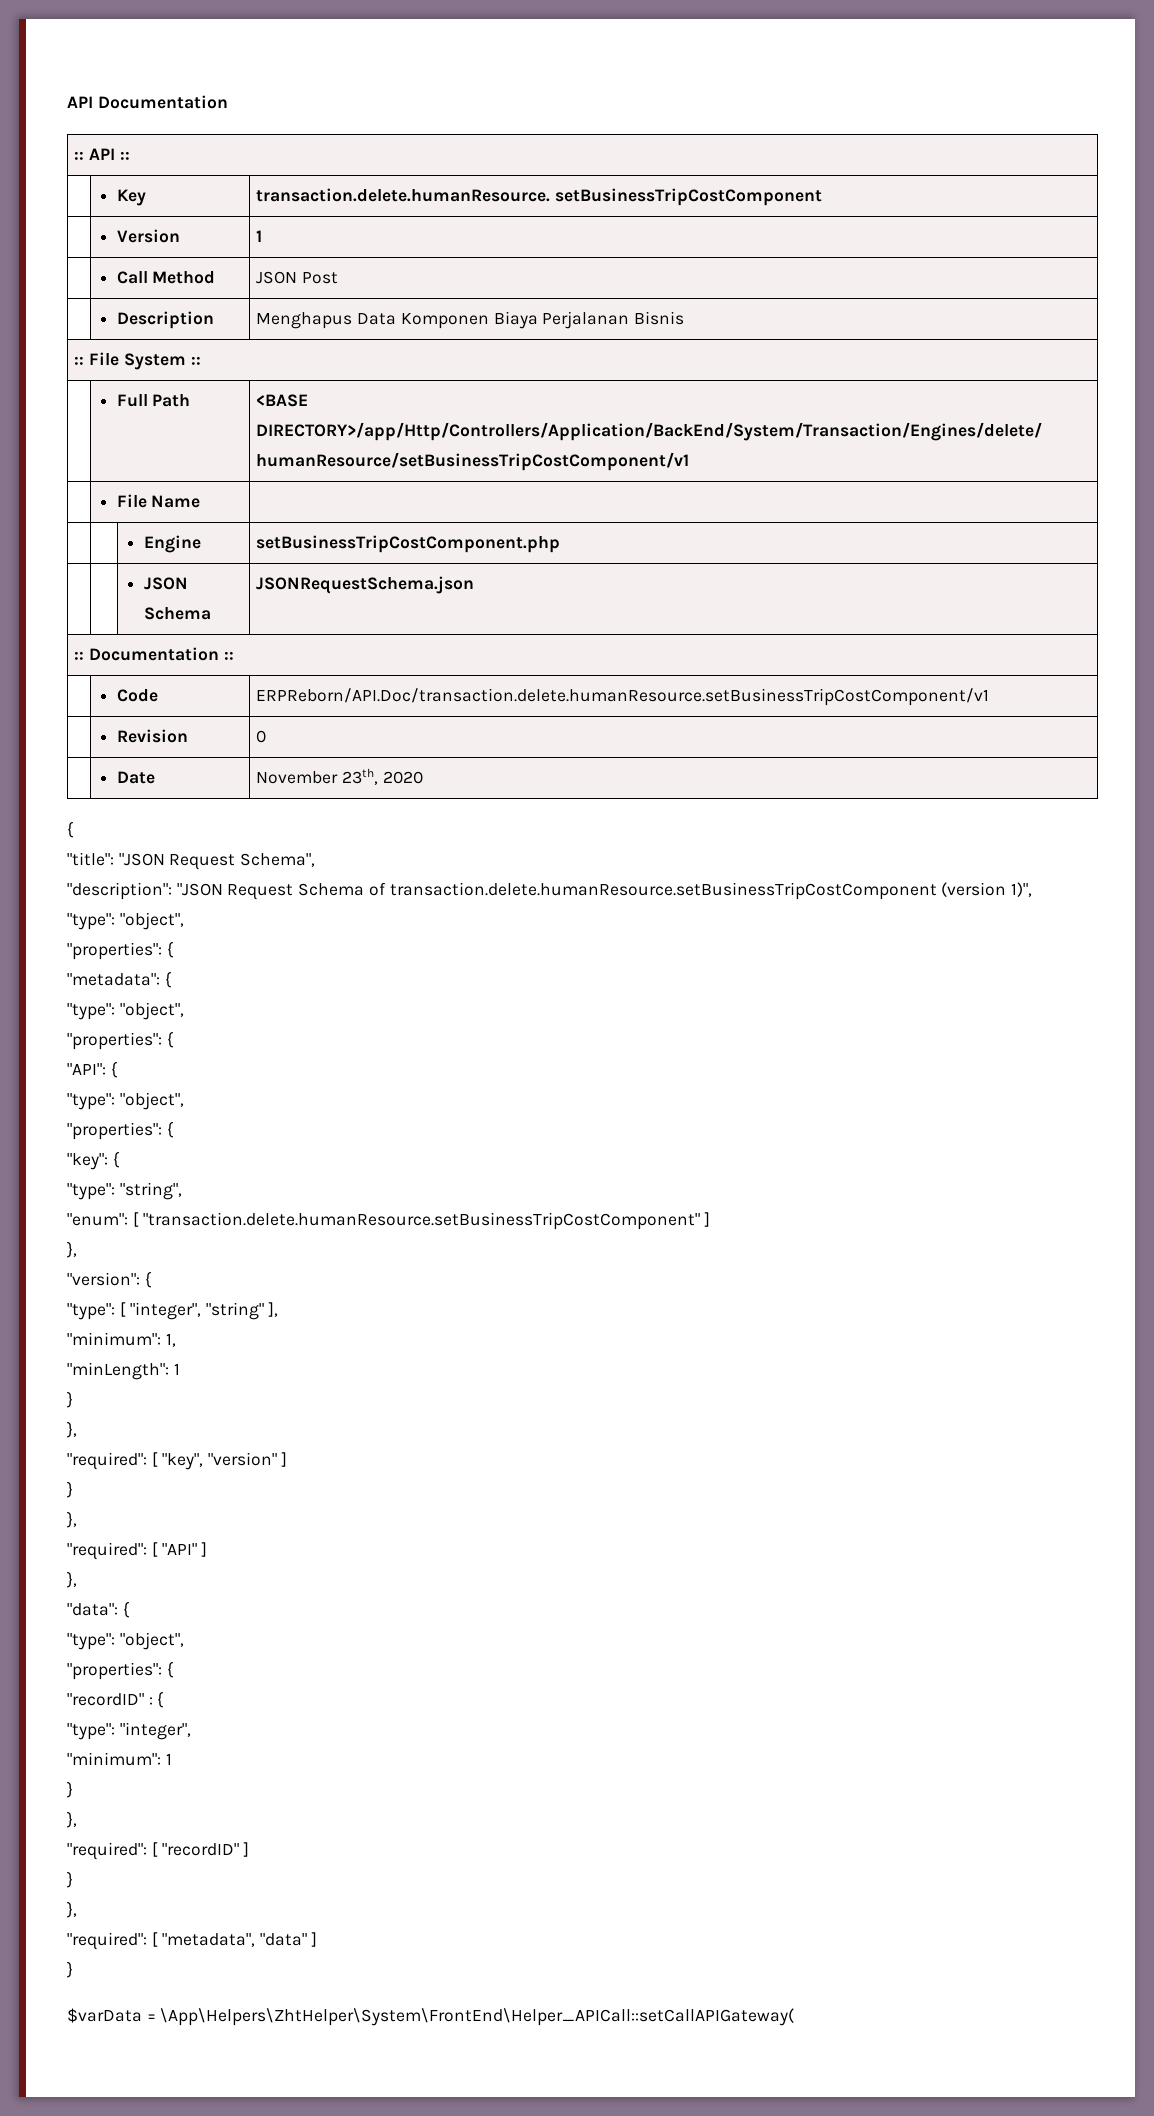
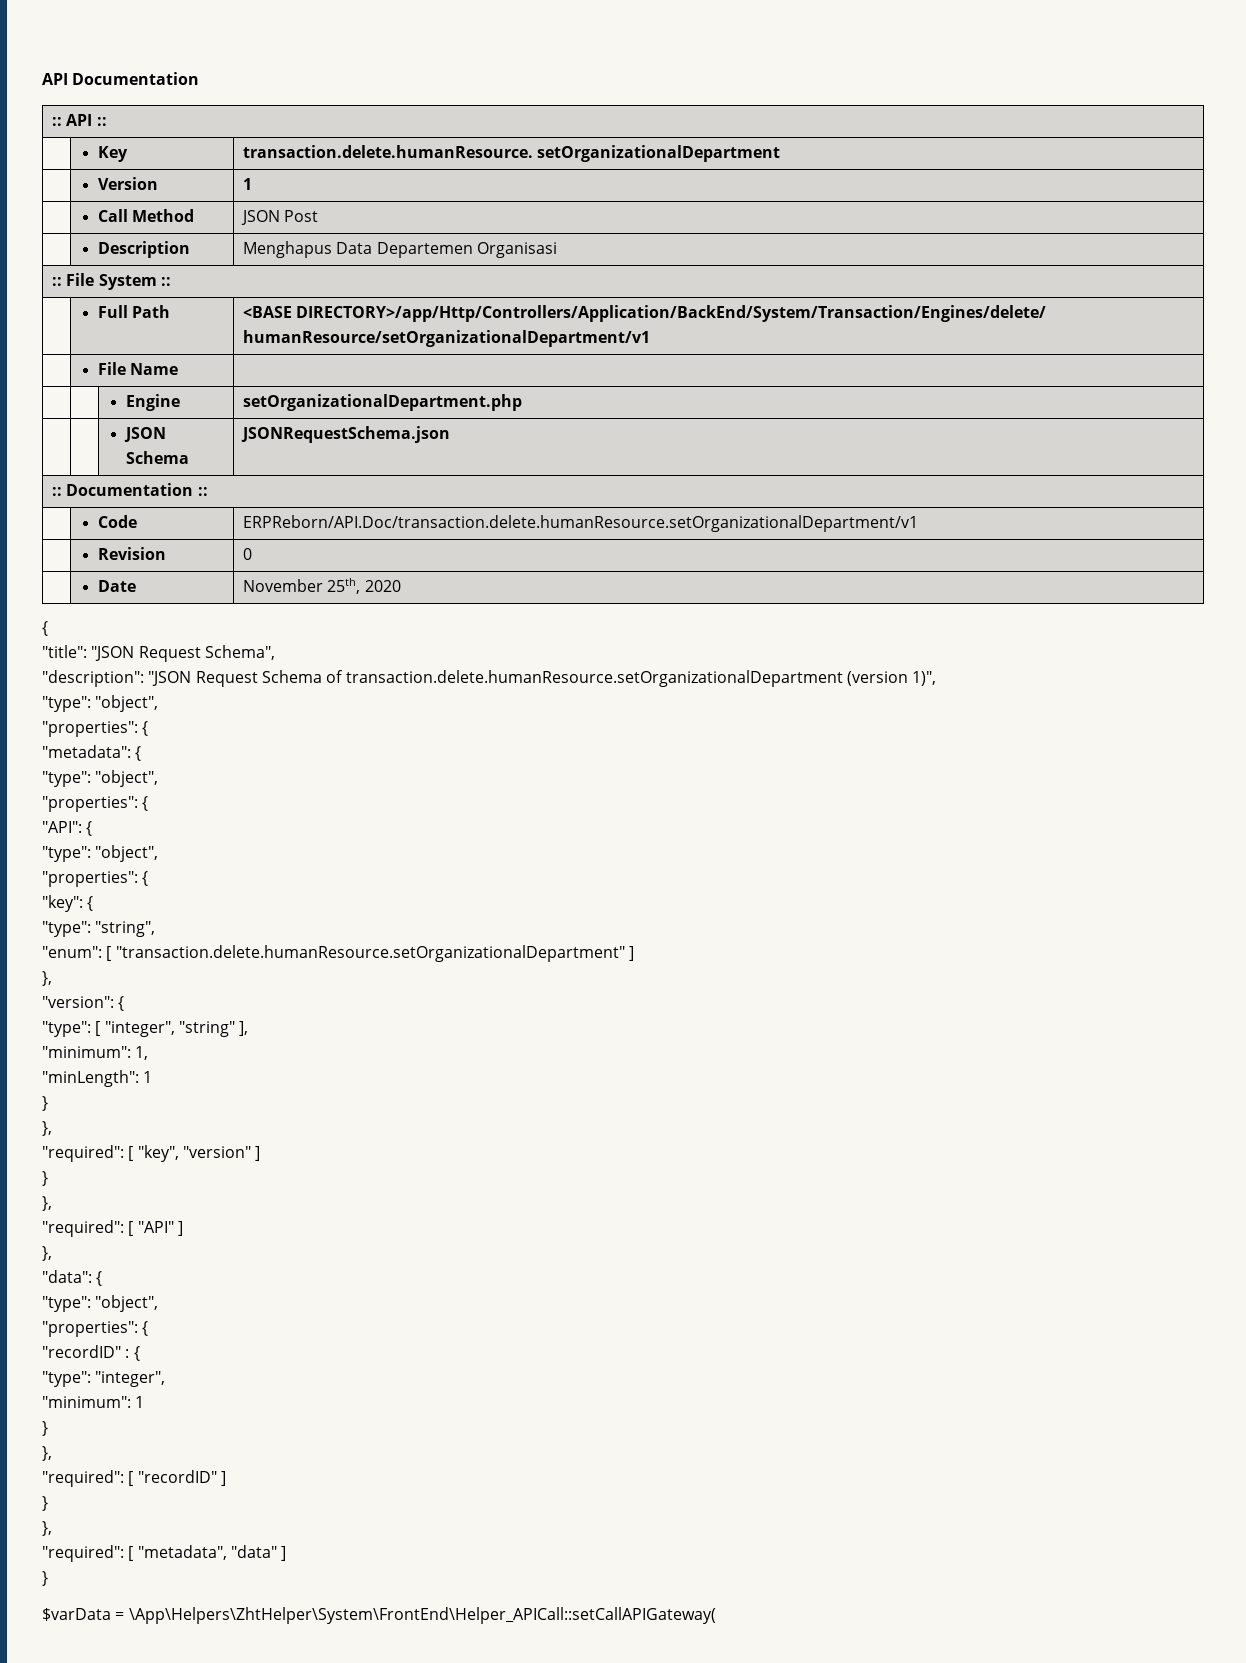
[555,188,823,206] setBusinessTripCostComponent -> [537,145,781,162] setOrganizationalDepartment
[400,311,685,329] Komponen Biaya Perjalanan Bisnis -> [376,242,558,258] Departemen Organisasi
[256,452,690,471] humanResource/setBusinessTripCostComponent/v1 -> [243,330,651,347] humanResource/setOrganizationalDepartment/v1
[256,535,561,553] setBusinessTripCostComponent.php -> [243,394,523,411] setOrganizationalDepartment.php
[256,688,990,706] ERPReborn/API.Doc/transaction.delete.humanResource.setBusinessTripCostComponent/v1 -> [243,515,919,532] ERPReborn/API.Doc/transaction.delete.humanResource.setOrganizationalDepartment/v1
[342,768,379,785] 23th, -> [327,578,361,594] 25th,
[389,882,937,900] transaction.delete.humanResource.setBusinessTripCostComponent -> [345,670,843,687] transaction.delete.humanResource.setOrganizationalDepartment
[143,1212,701,1230] "transaction.delete.humanResource.setBusinessTripCostComponent" -> [115,945,625,962] "transaction.delete.humanResource.setOrganizationalDepartment"

